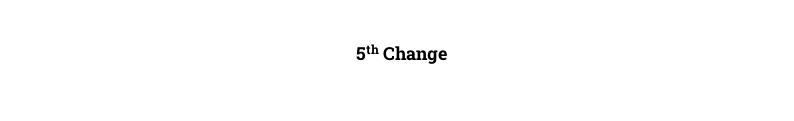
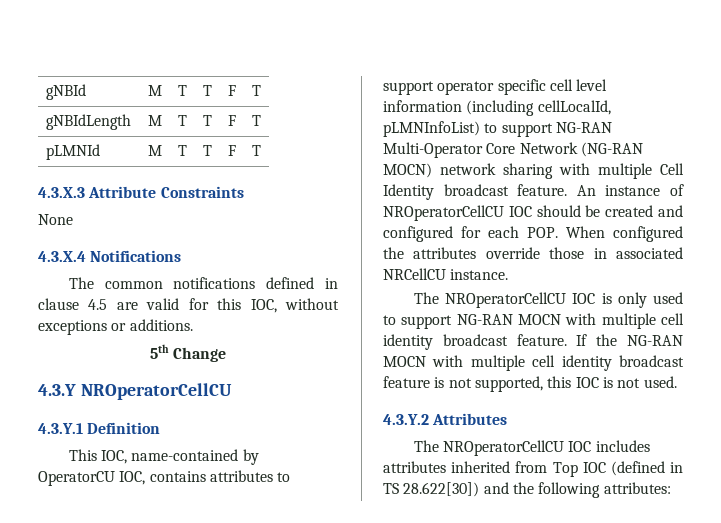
[355,44,449,64] 5th Change -> [45,84,86,100] [147,85,162,96] [177,85,187,96] [202,85,212,96] [227,85,236,96] [251,85,261,96] [45,114,131,130] [147,115,162,126] [177,115,187,126] [202,115,212,126] [227,115,236,126] [251,115,261,126] [45,144,100,160] [147,145,162,156] [177,145,187,156] [202,145,212,156] [227,145,236,156] [251,145,261,156] [38,186,244,198] [38,214,73,225] [38,250,182,262] [68,277,338,289] [38,298,339,313] [38,319,193,335] [149,344,227,362] [38,383,232,400] [38,422,161,434] [68,449,259,465] [38,470,291,486] [383,79,608,95] [383,100,611,116] [383,121,612,137] [383,142,643,158] [383,163,684,179] [383,184,684,200] [383,205,683,221] [383,226,683,242] [383,247,683,259] [383,268,509,280] [413,292,683,308] [383,313,684,329] [383,334,683,350] [383,355,684,371] [383,376,677,392] [383,413,508,425] [413,440,650,456] [383,461,683,477] [383,482,671,498] gNBId | M | T | T | F | T // gNBIdLength | M | T | T | F | T // pLMNId | M | T | T | F | T // 4.3.X.3 Attribute Constraints // None // 4.3.X.4 Notifications // The common notifications defined in clause 4.5 are valid for this IOC, without exceptions or additions. // 5th Change // 4.3.Y NROperatorCellCU // 4.3.Y.1 Definition // This IOC, name-contained by OperatorCU IOC, contains attributes to support operator specific cell level information (including cellLocalId, pLMNInfoList) to support NG-RAN Multi-Operator Core Network (NG-RAN MOCN) network sharing with multiple Cell Identity broadcast feature. An instance of NROperatorCellCU IOC should be created and configured for each POP. When configured the attributes override those in associated NRCellCU instance. // The NROperatorCellCU IOC is only used to support NG-RAN MOCN with multiple cell identity broadcast feature. If the NG-RAN MOCN with multiple cell identity broadcast feature is not supported, this IOC is not used. // 4.3.Y.2 Attributes // The NROperatorCellCU IOC includes attributes inherited from Top IOC (defined in TS 28.622[30]) and the following attributes:

